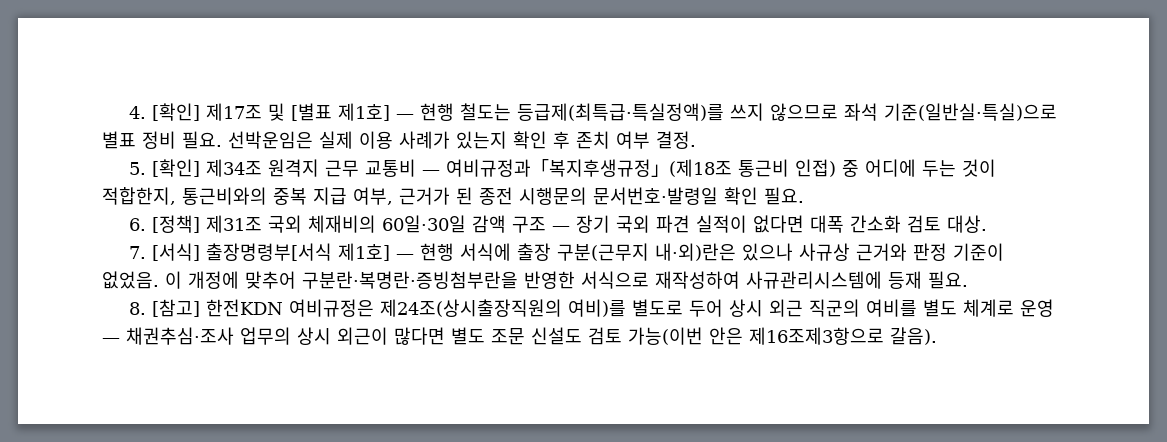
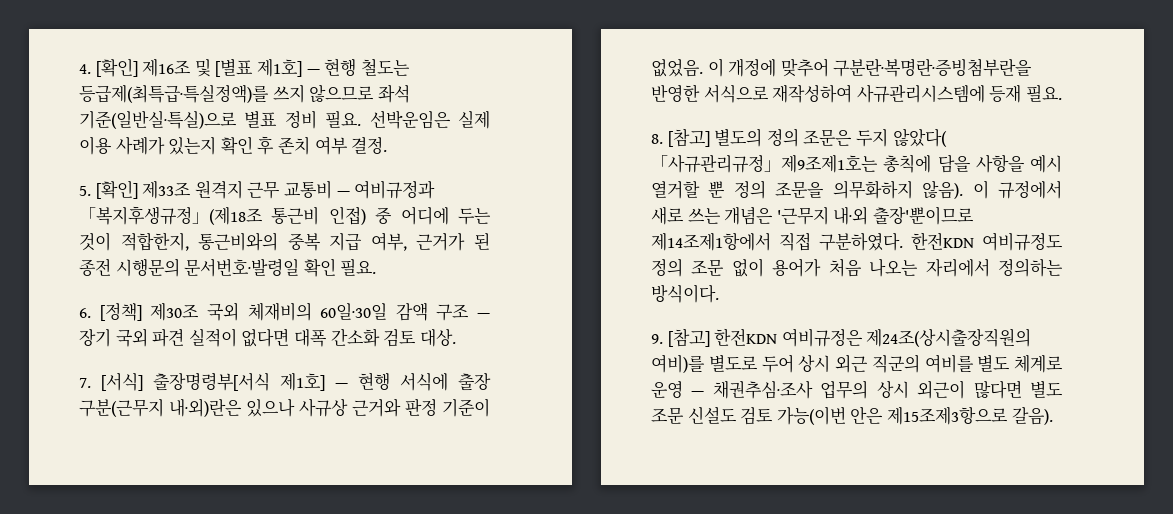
[206,103,263,121] 제17조 -> [142,58,192,77] 제16조
[206,159,263,177] 제34조 -> [142,180,192,199] 제33조
[206,215,263,233] 제31조 -> [150,302,200,321] 제30조
(201, 308) none -> [714,128,947,147] [651,154,1062,173] [651,180,1062,199] [651,206,974,225] [651,232,1063,251] [651,258,1063,277] [651,284,719,303] [651,328,710,347] 별도의 정의 조문은 두지 않았다(「사규관리규정」제9조제1호는 총칙에 담을 사항을 예시 열거할 뿐 정의 조문을 의무화하지 않음). 이 규정에서 새로 쓰는 개념은 '근무지 내·외 출장'뿐이므로 제14조제1항에서 직접 구분하였다. 한전KDN 여비규정도 정의 조문 없이 용어가 처음 나오는 자리에서 정의하는 방식이다. // 9. [참고]
[749,327,884,345] 제16조제3항으로 -> [886,406,1008,425] 제15조제3항으로

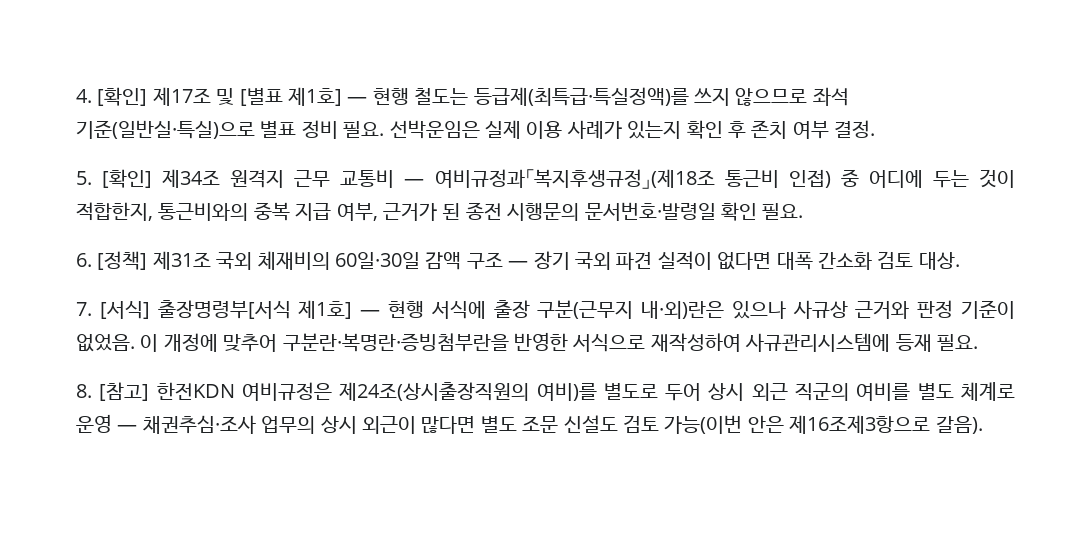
[142,58,192,77] 제16조 -> [152,87,211,106] 제17조
[142,180,192,199] 제33조 -> [162,169,221,188] 제34조
[150,302,200,321] 제30조 -> [152,251,211,270] 제31조
[714,128,947,147] [651,154,1062,173] [651,180,1062,199] [651,206,974,225] [651,232,1063,251] [651,258,1063,277] [651,284,719,303] [651,328,710,347] 별도의 정의 조문은 두지 않았다(「사규관리규정」제9조제1호는 총칙에 담을 사항을 예시 열거할 뿐 정의 조문을 의무화하지 않음). 이 규정에서 새로 쓰는 개념은 '근무지 내·외 출장'뿐이므로 제14조제1항에서 직접 구분하였다. 한전KDN 여비규정도 정의 조문 없이 용어가 처음 나오는 자리에서 정의하는 방식이다. // 9. [참고] -> (150, 391) none
[886,406,1008,425] 제15조제3항으로 -> [789,415,931,434] 제16조제3항으로

